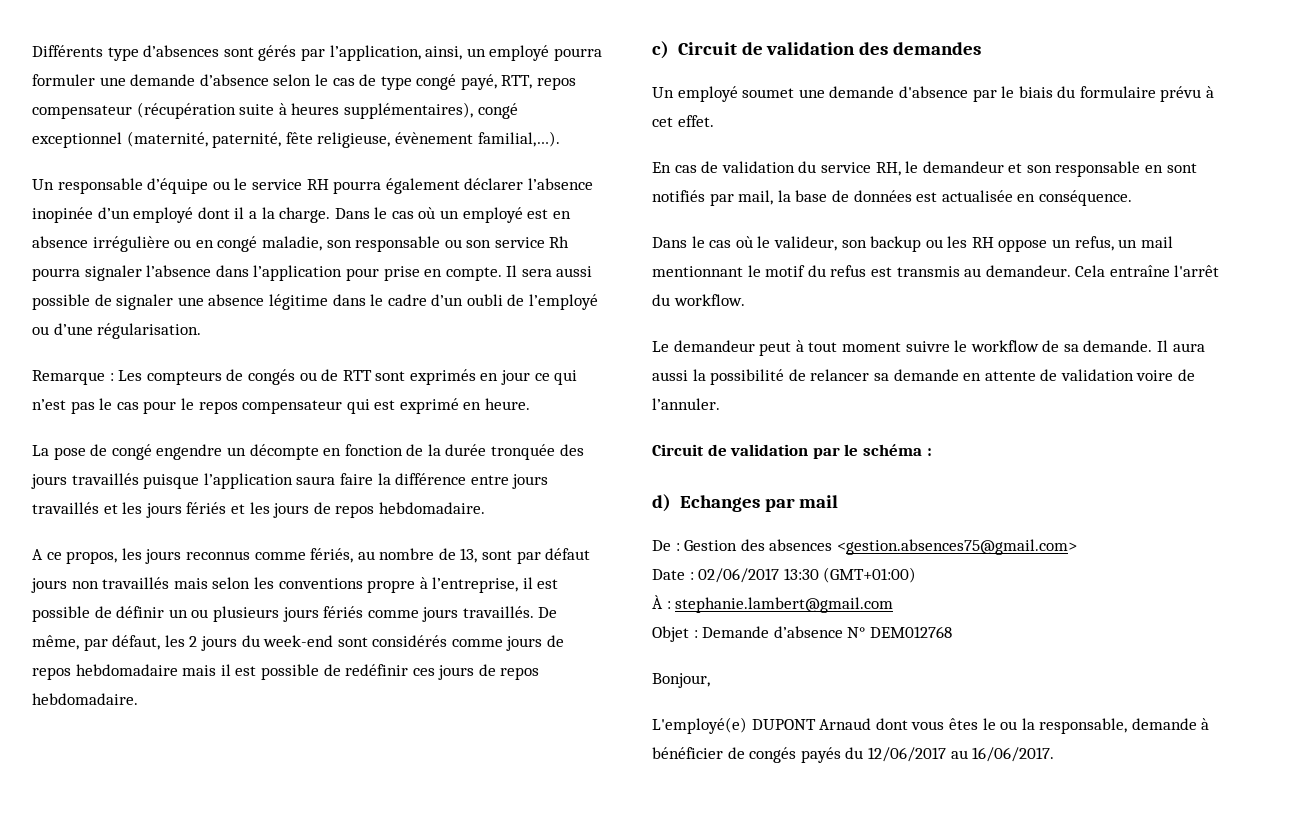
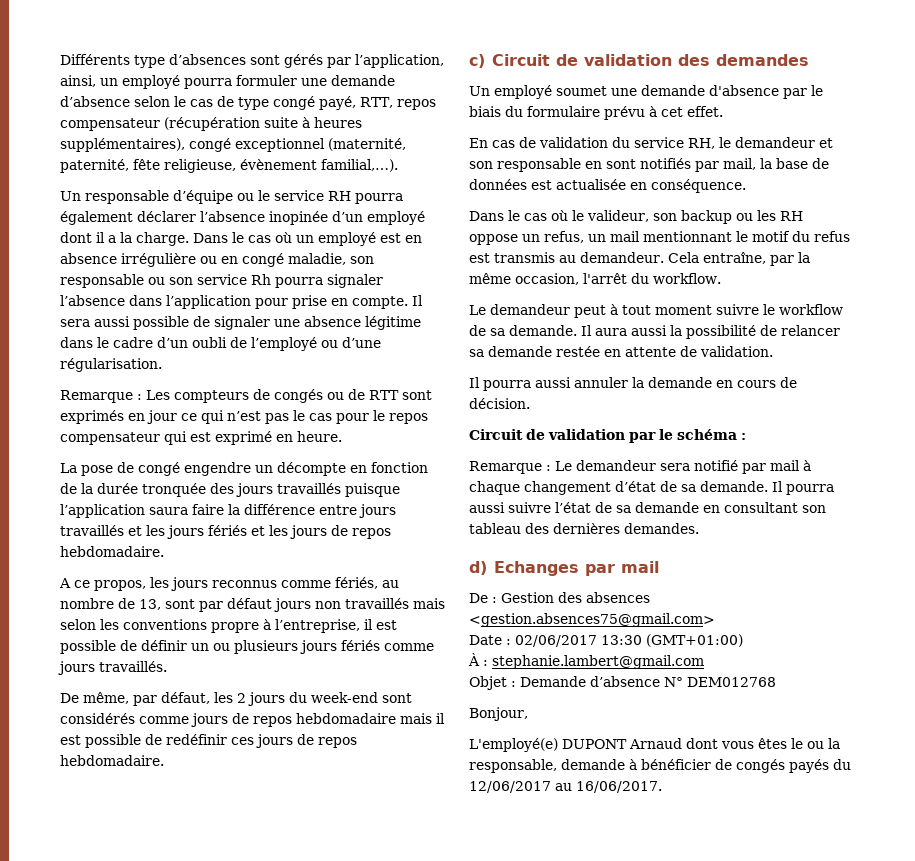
(534, 612) none -> (167, 666) //
[1109,265,1170,277] entraîne -> [702,252,810,266] [469,273,579,285] entraîne, par la même occasion,
(959, 375) none -> [556,346,600,357] restée
[1060,369,1196,381] [652,398,720,410] validation voire de l’annuler. -> [700,346,773,357] [469,377,797,391] [469,398,530,409] validation. // Il pourra aussi annuler la demande en cours de décision.
(932, 452) none -> [469,460,811,474] [469,481,834,495] [469,502,826,513] [469,523,699,534] // Remarque : Le demandeur sera notifié par mail à chaque changement d’état de sa demande. Il pourra aussi suivre l’état de sa demande en consultant son tableau des dernières demandes.

